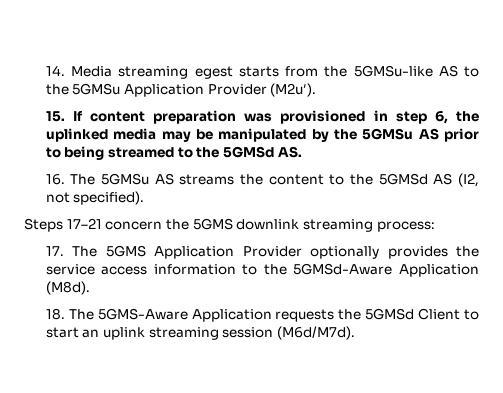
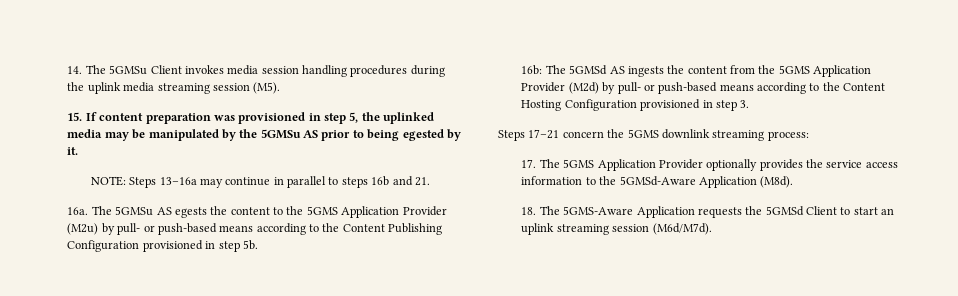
[71,65,479,79] [45,83,317,97] Media streaming egest starts from the 5GMSu-like AS to the 5GMSu Application Provider (M2u′). -> [85,65,445,77] [67,82,281,94] The 5GMSu Client invokes media session handling procedures during the uplink media streaming session (M5).
[434,111,448,124] 6, -> [349,112,359,123] 5,
[108,146,302,158] [45,174,65,185] streamed to the 5GMSd AS. // 16. -> [402,129,461,141] [67,147,79,155] [90,176,430,188] [67,207,89,215] egested by it. // NOTE: Steps 13–16a may continue in parallel to steps 16b and 21. // 16a.
[179,174,235,185] streams -> [174,207,207,218] egests
[378,173,480,187] [45,191,145,205] 5GMSd AS (I2, not specified). -> [306,206,447,218] [67,223,443,235] [67,240,258,252] [521,65,872,77] [521,82,886,94] [521,99,750,111] 5GMS Application Provider (M2u) by pull- or push-based means according to the Content Publishing Configuration provisioned in step 5b. // 16b: The 5GMSd AS ingests the content from the 5GMS Application Provider (M2d) by pull- or push-based means according to the Content Hosting Configuration provisioned in step 3.

